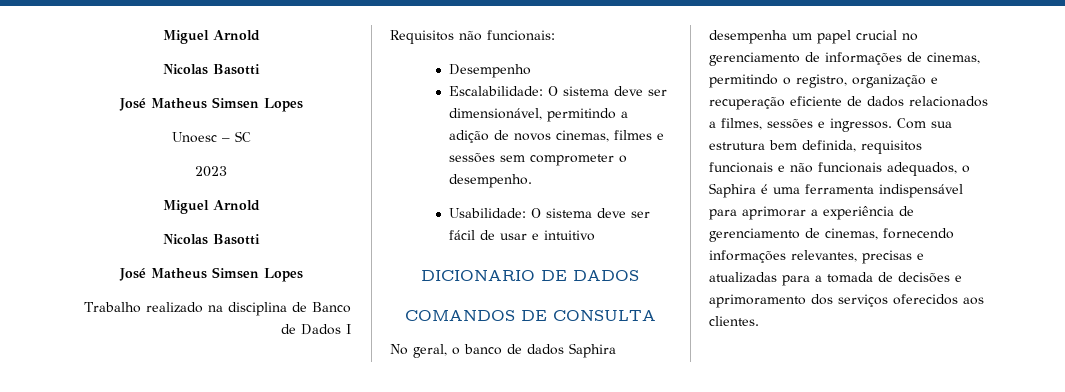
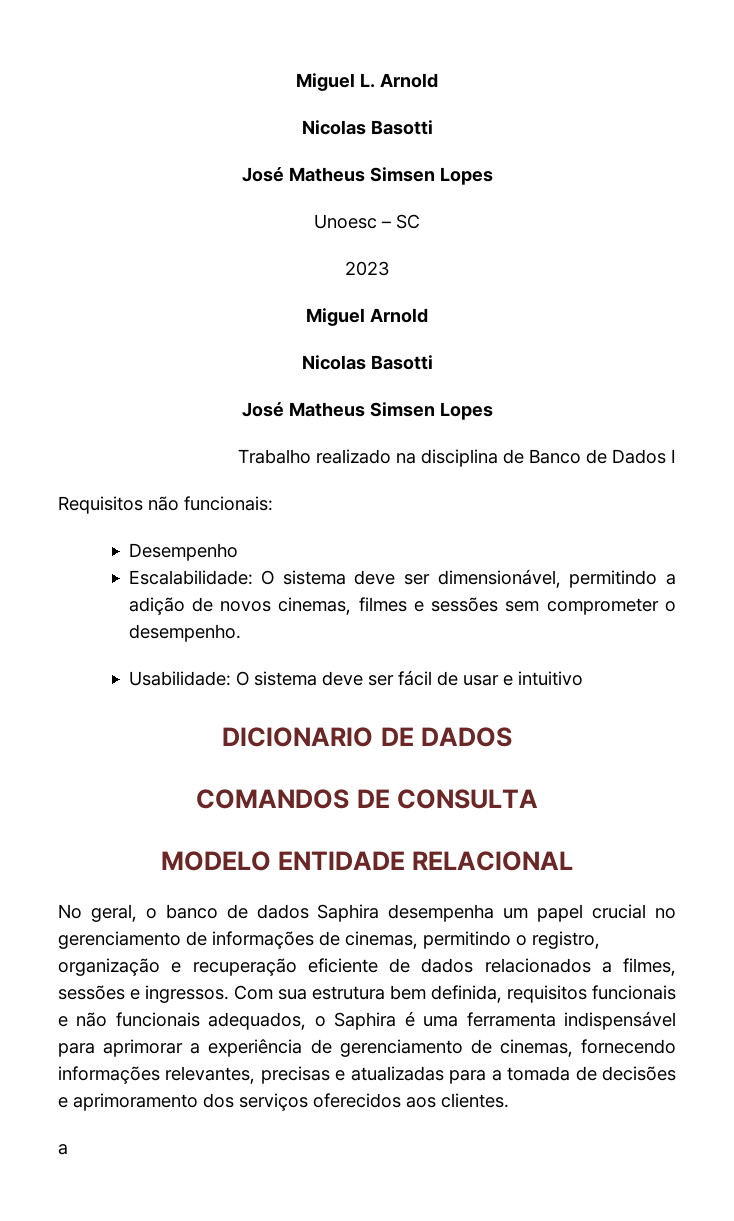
[162,30,209,44] Miguel -> [296,73,375,91] Miguel L.
(656, 315) none -> [160,851,574,871] // MODELO ENTIDADE RELACIONAL
(759, 321) none -> [58,1144,68,1155] // a

